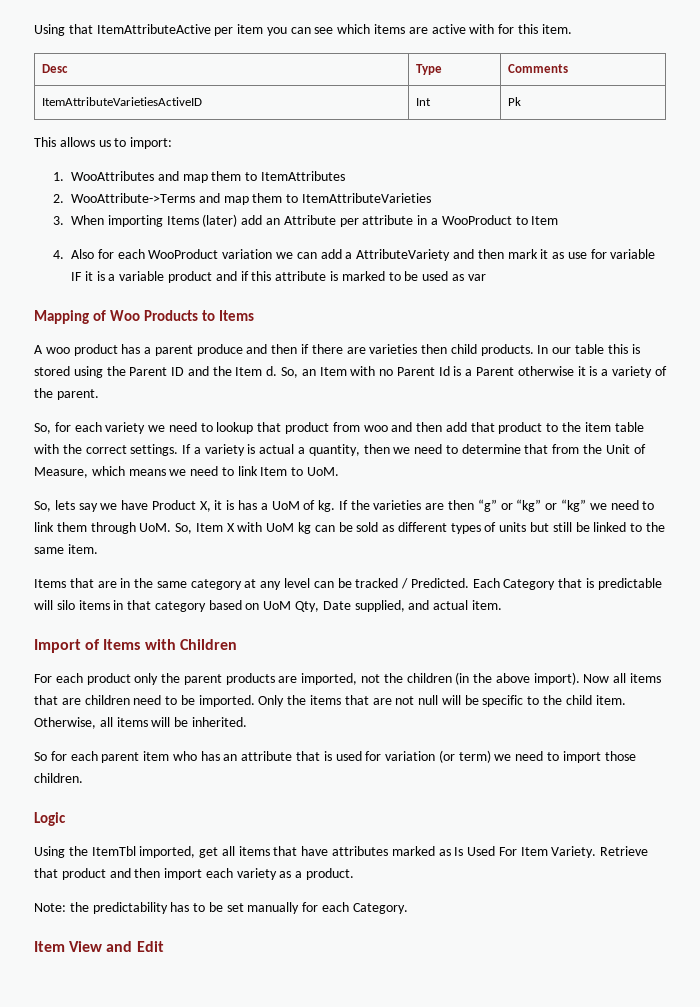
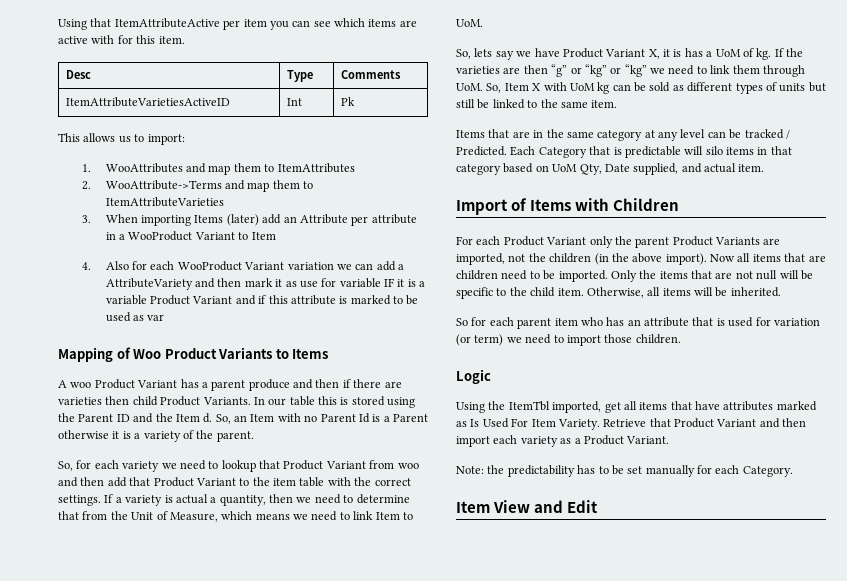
(512, 220) none -> [194,232,235,240] Variant
(219, 254) none -> [244,262,285,270] Variant
[168,271,213,283] product -> [149,295,233,305] Product Variant
[143,310,198,321] Products -> [164,347,273,359] Product Variants
[73,344,118,356] product -> [94,379,178,389] Product Variant
[480,344,534,356] products. -> [160,396,251,406] Product Variants.
[285,422,330,434] product -> [283,460,366,470] Product Variant
[498,422,543,434] product -> [153,477,236,487] Product Variant
(196, 505) none -> [605,49,646,57] Variant
[86,673,131,685] product -> [503,236,587,246] Product Variant
[225,673,275,685] products -> [672,236,760,246] Product Variants
[61,868,106,880] product -> [674,418,757,428] Product Variant
[306,868,355,880] product. -> [583,435,670,445] Product Variant.

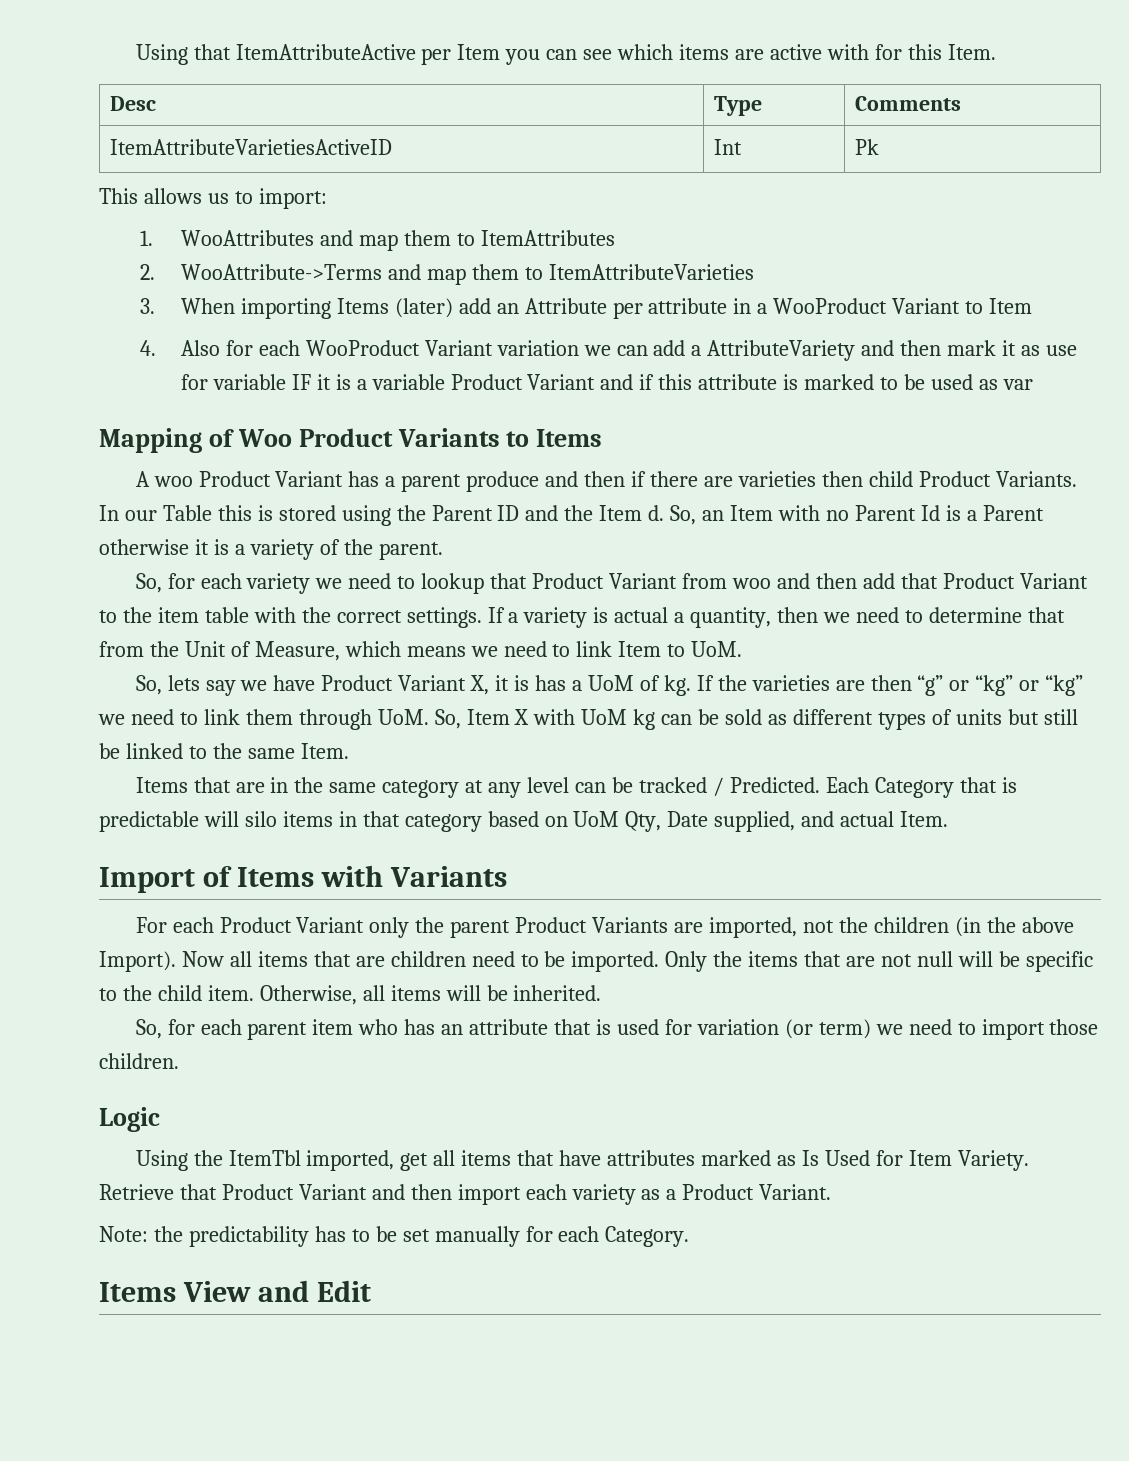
[243,19,267,27] item -> [457,44,501,60] Item
[158,36,185,44] item. -> [947,44,996,60] Item.
[289,396,315,406] table -> [162,505,212,521] Table
[591,100,618,108] item. -> [300,743,349,759] Item.
[738,164,765,172] item. -> [900,811,949,827] Item.
[613,198,680,211] Children -> [389,866,507,887] Variants
[665,253,707,265] import). -> [99,951,176,972] Import).
[456,318,468,326] So -> [135,1019,162,1039] So,
[511,418,529,427] For -> [875,1150,903,1166] for
[456,501,490,513] Item -> [99,1282,176,1302] Items

